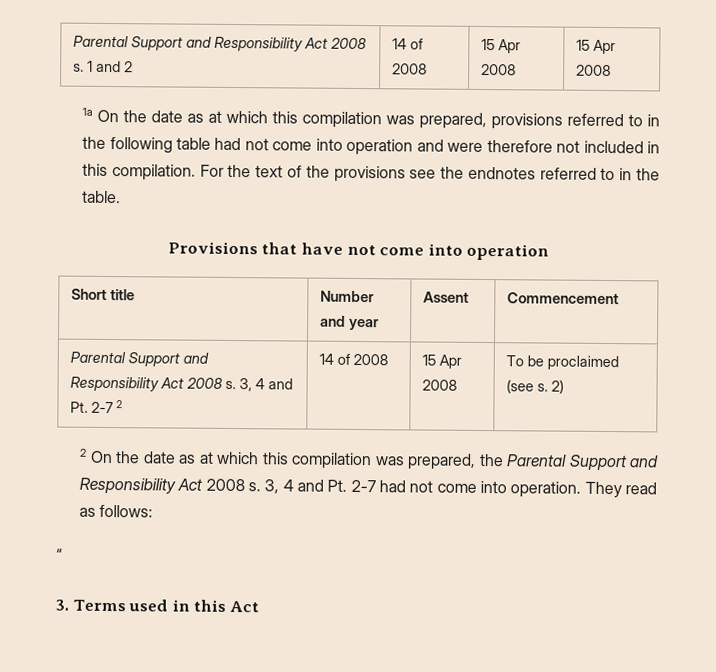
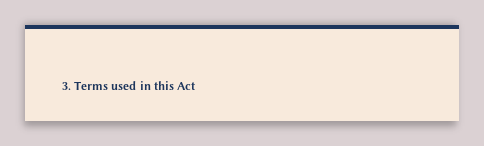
[72,35,367,52] [72,60,133,73] [391,38,424,50] [391,63,427,75] [480,38,521,54] [480,63,516,76] [575,39,616,55] [575,64,611,77] [82,107,660,130] [82,136,660,156] [82,163,660,183] [82,190,122,204] [167,241,550,261] [70,288,135,301] [319,290,374,303] [319,315,379,331] [422,291,469,303] [506,292,619,305] [69,351,209,367] [69,376,293,392] [69,400,123,414] [318,353,388,366] [421,354,462,369] [421,379,457,391] [505,355,619,371] [505,379,564,394] [80,448,660,472] [79,477,658,499] [79,504,154,518] [56,548,63,561] Parental Support and Responsibility Act 2008 s. 1 and 2 | 14 of 2008 | 15 Apr 2008 | 15 Apr 2008 // 1a On the date as at which this compilation was prepared, provisions referred to in the following table had not come into operation and were therefore not included in this compilation. For the text of the provisions see the endnotes referred to in the table. // Provisions that have not come into operation // Short title | Number and year | Assent | Commencement // Parental Support and Responsibility Act 2008 s. 3, 4 and Pt. 2-7 2 | 14 of 2008 | 15 Apr 2008 | To be proclaimed (see s. 2) // 2 On the date as at which this compilation was prepared, the Parental Support and Responsibility Act 2008 s. 3, 4 and Pt. 2-7 had not come into operation. They read as follows: // “ // -> (62, 86) none

